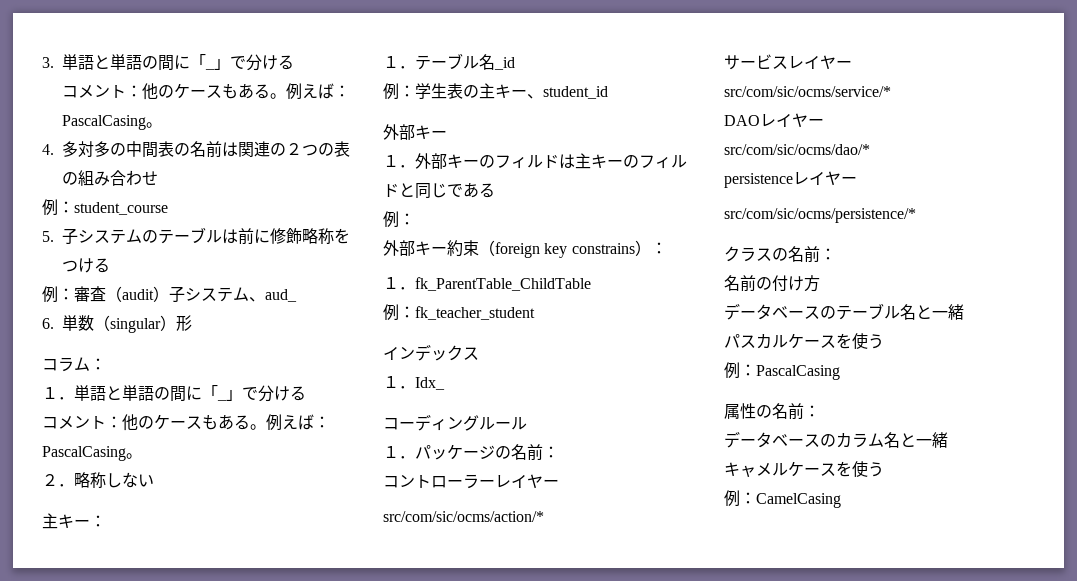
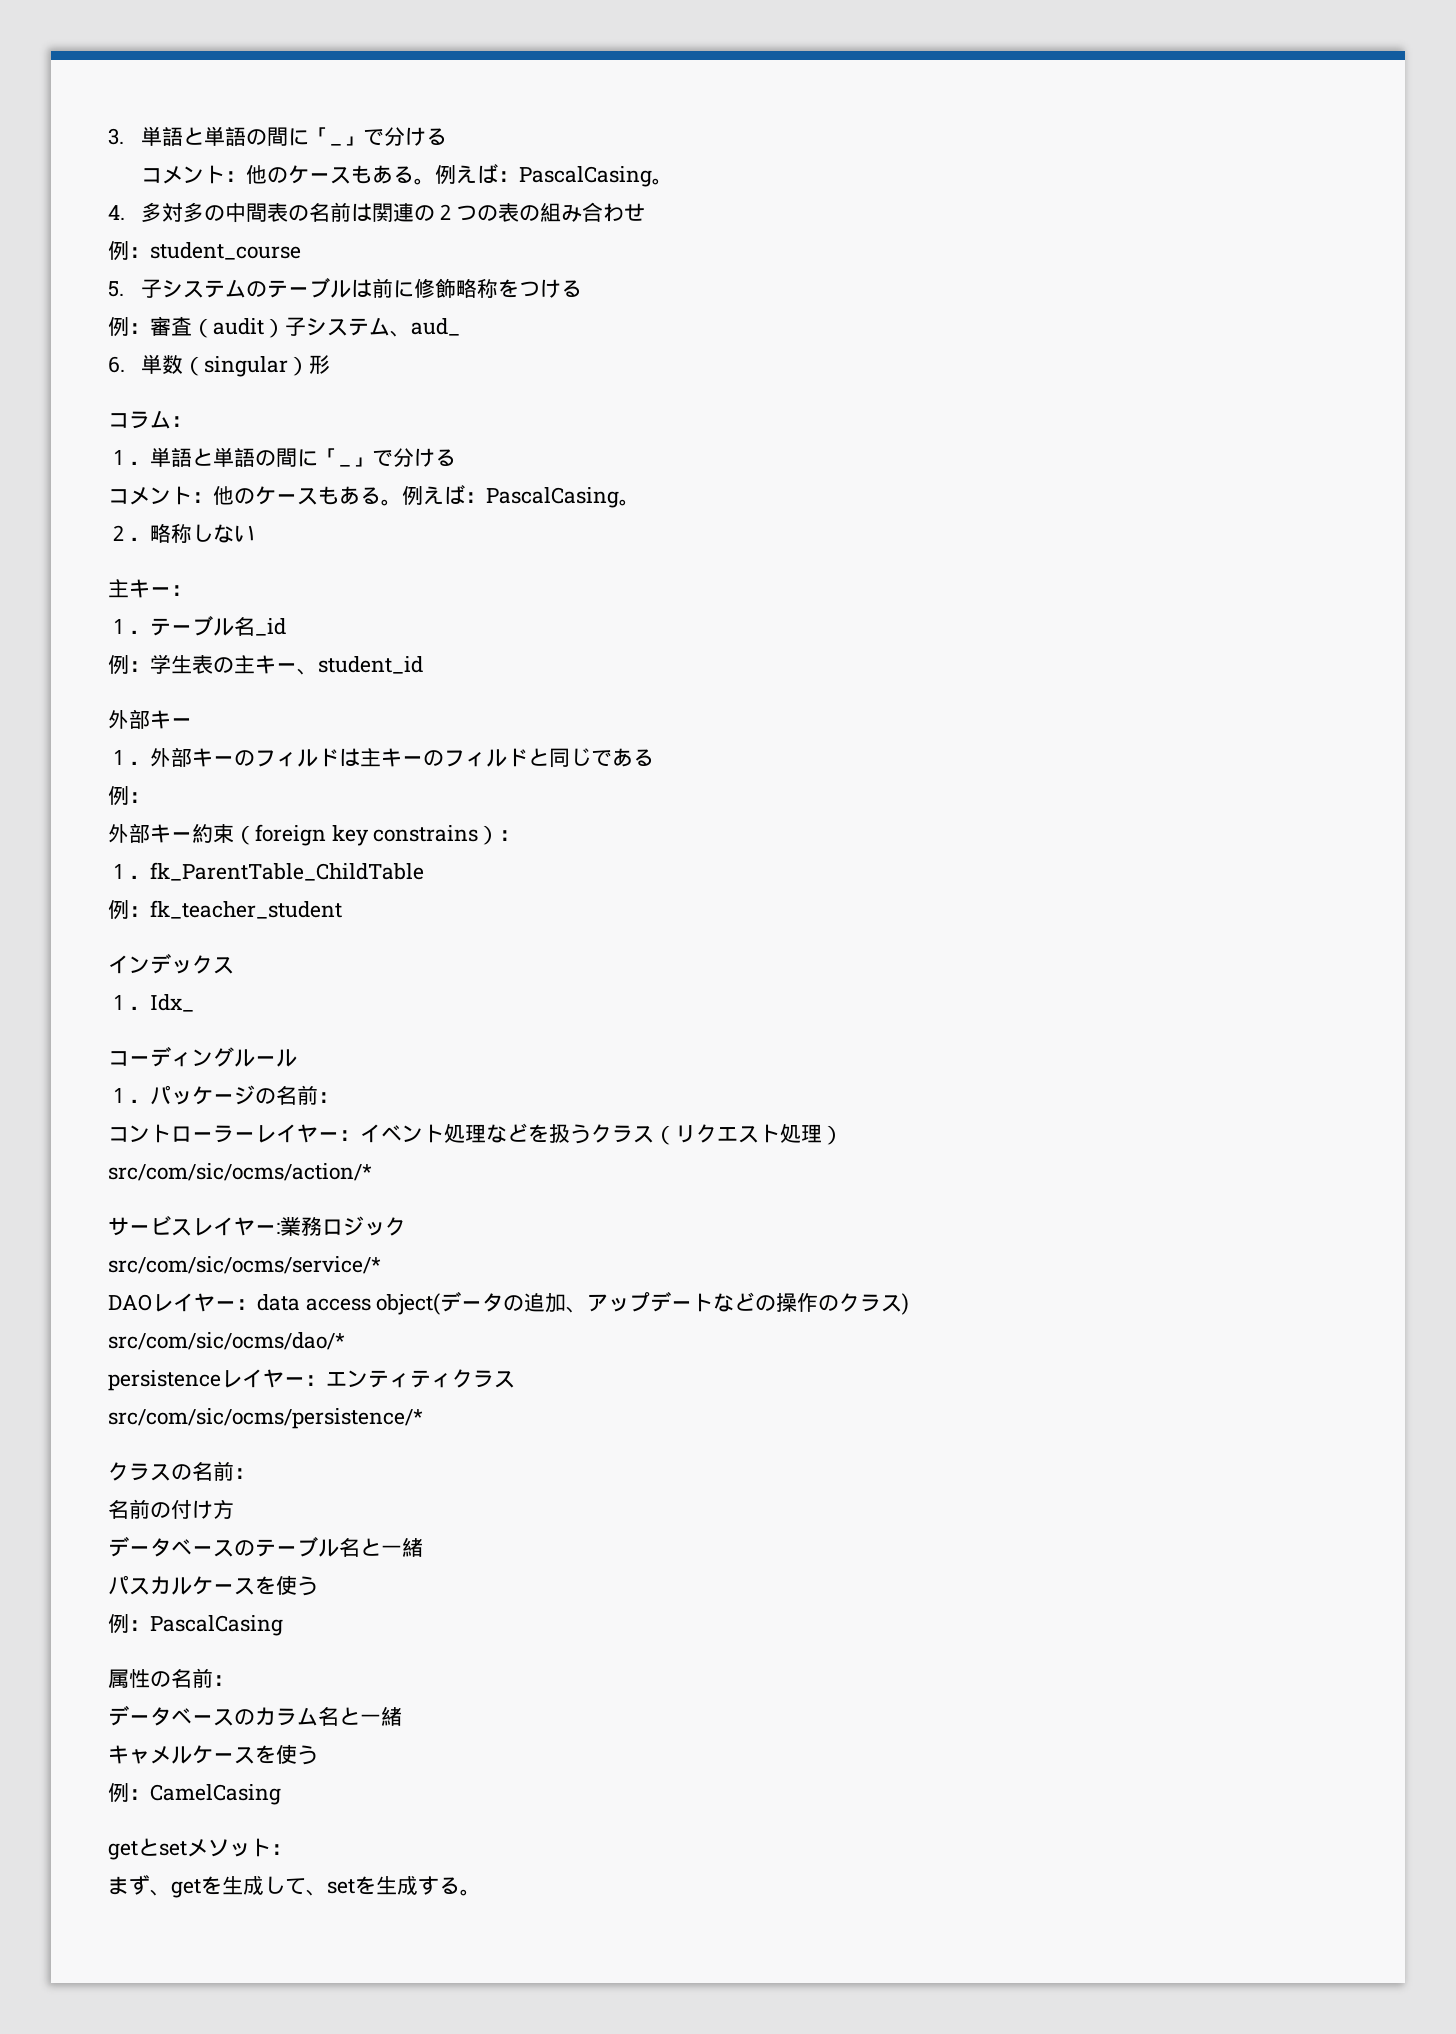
(559, 483) none -> [339,1123,843,1145] ：イベント処理などを扱うクラス（リクエスト処理）
(852, 64) none -> [276,1216,406,1236] :業務ロジック
(824, 122) none -> [236,1291,910,1315] ：data access object(データの追加、アップデートなどの操作のクラス)
(857, 180) none -> [305,1369,515,1388] ：エンティティクラス
(841, 500) none -> [108,1838,292,1860] [108,1875,481,1898] // getとsetメソット： // まず、getを生成して、setを生成する。

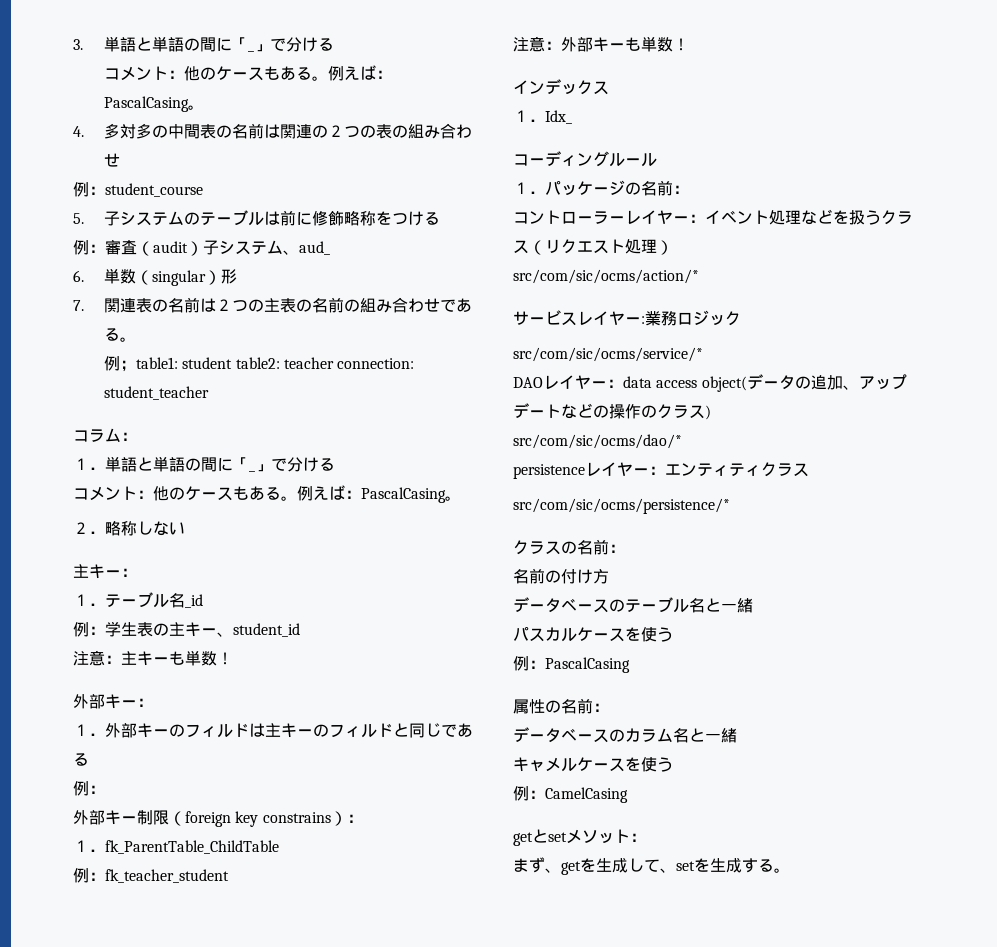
(331, 364) none -> [73,297,472,313] [103,328,136,342] [103,356,415,372] [103,386,209,400] // 7.関連表の名前は２つの主表の名前の組み合わせである。 // 例；table1: student table2: teacher connection: student_teacher
[108,709,192,729] // 外部キー -> [73,650,233,666] [73,694,153,709] // 注意：主キーも単数！ // 外部キー：
[192,824,234,843] 約束 -> [137,810,169,825] 制限
(342, 909) none -> [513,36,689,52] // 注意：外部キーも単数！

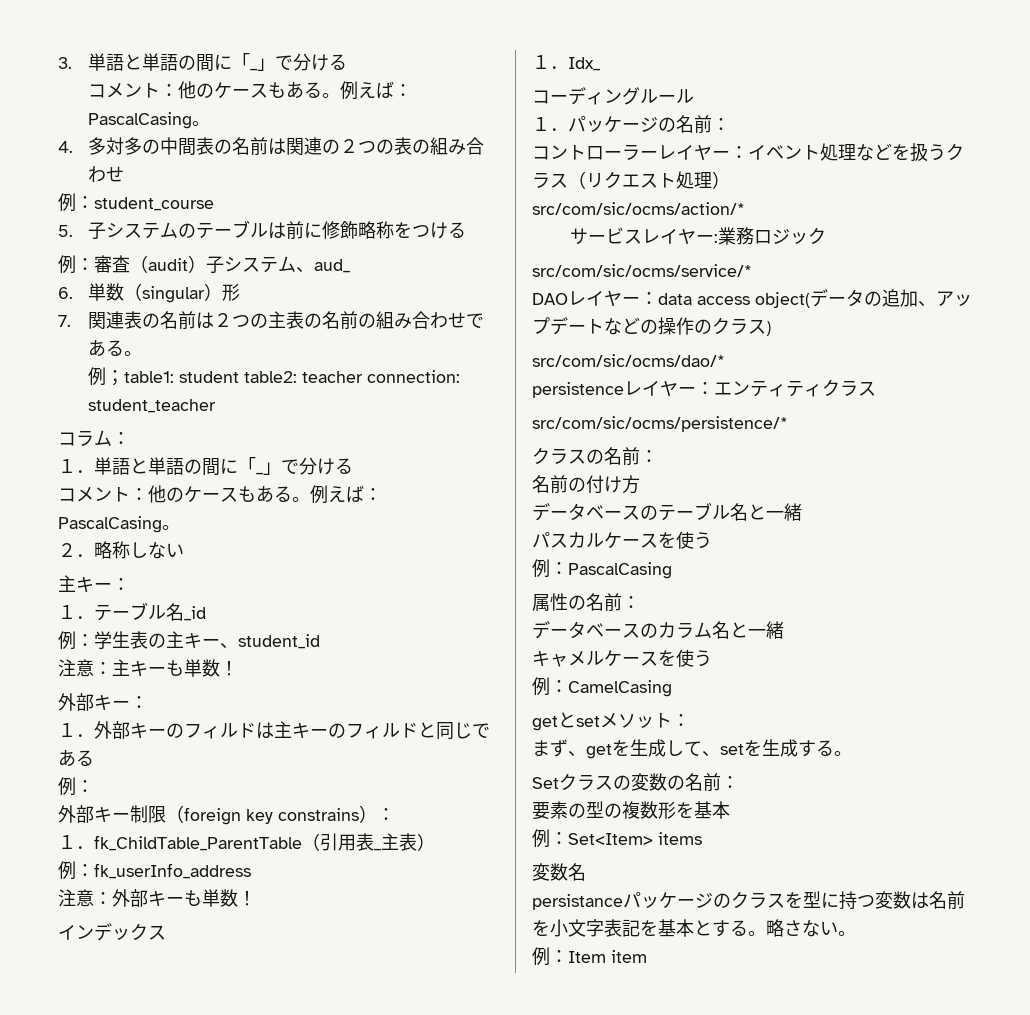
[105,840,279,854] [73,868,229,883] fk_ParentTable_ChildTable // 例：fk_teacher_student -> [94,833,435,851] [58,861,251,880] fk_ChildTable_ParentTable（引用表_主表） // 例：fk_userInfo_address
(790, 870) none -> [532,773,739,791] [532,801,730,820] [532,829,702,848] [532,863,586,881] [532,891,965,910] [532,919,856,937] [532,947,647,966] // Setクラスの変数の名前： // 要素の型の複数形を基本 // 例：Set<Item> items // 変数名 // persistanceパッケージのクラスを型に持つ変数は名前を小文字表記を基本とする。略さない。 // 例：Item item

